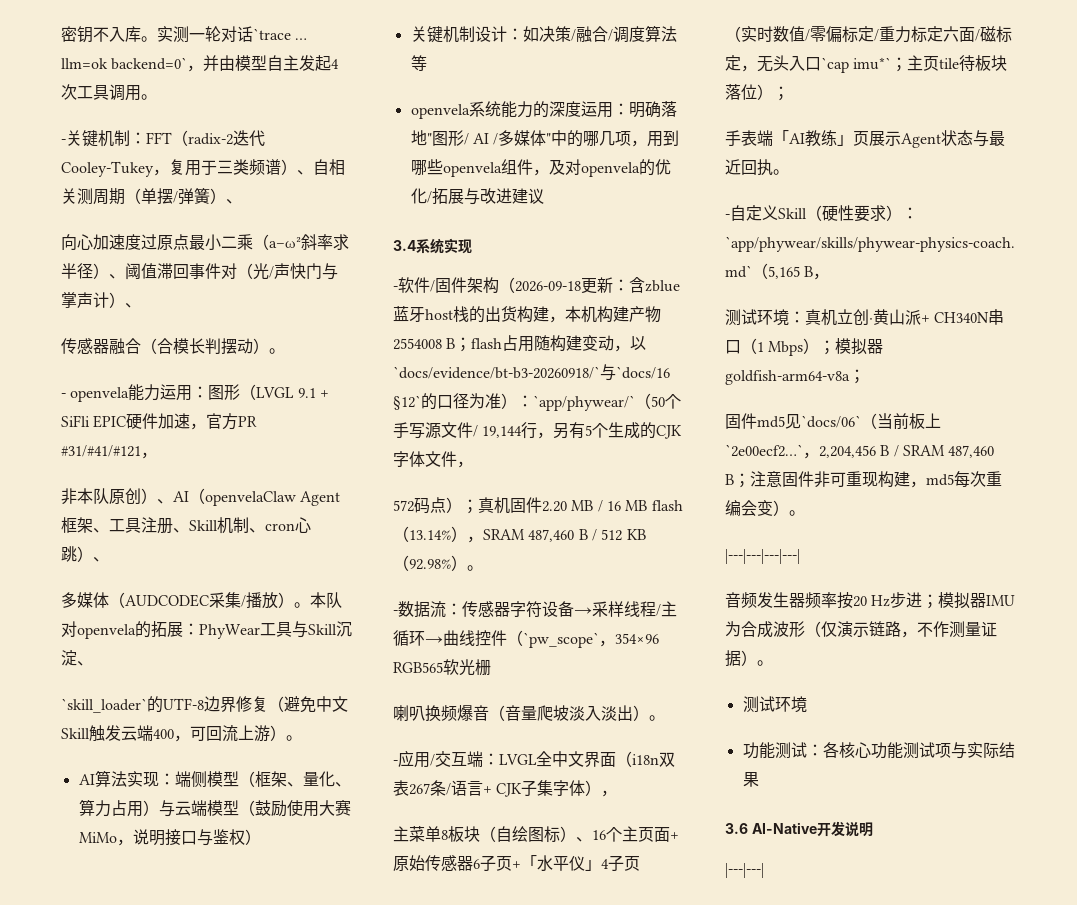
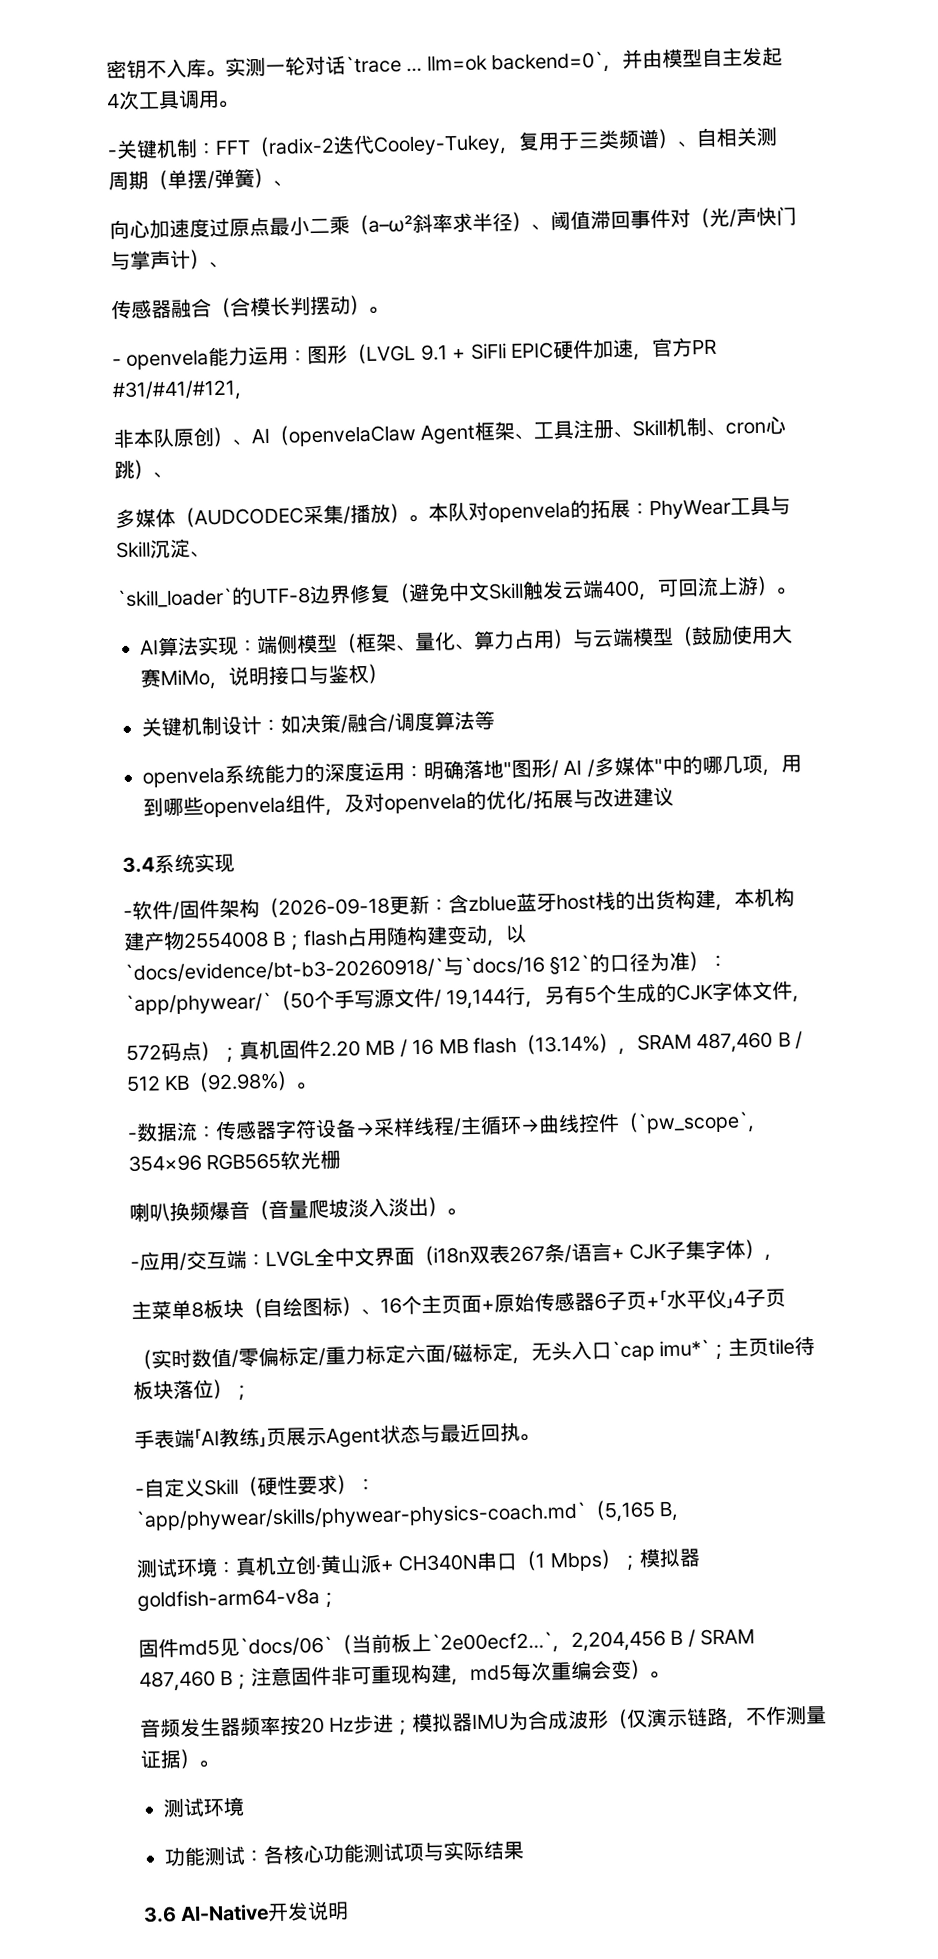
[725,549,800,564] // |---|---|---|---| -> (671, 1675) none
[725,863,764,878] // |---|---| -> (350, 1911) none

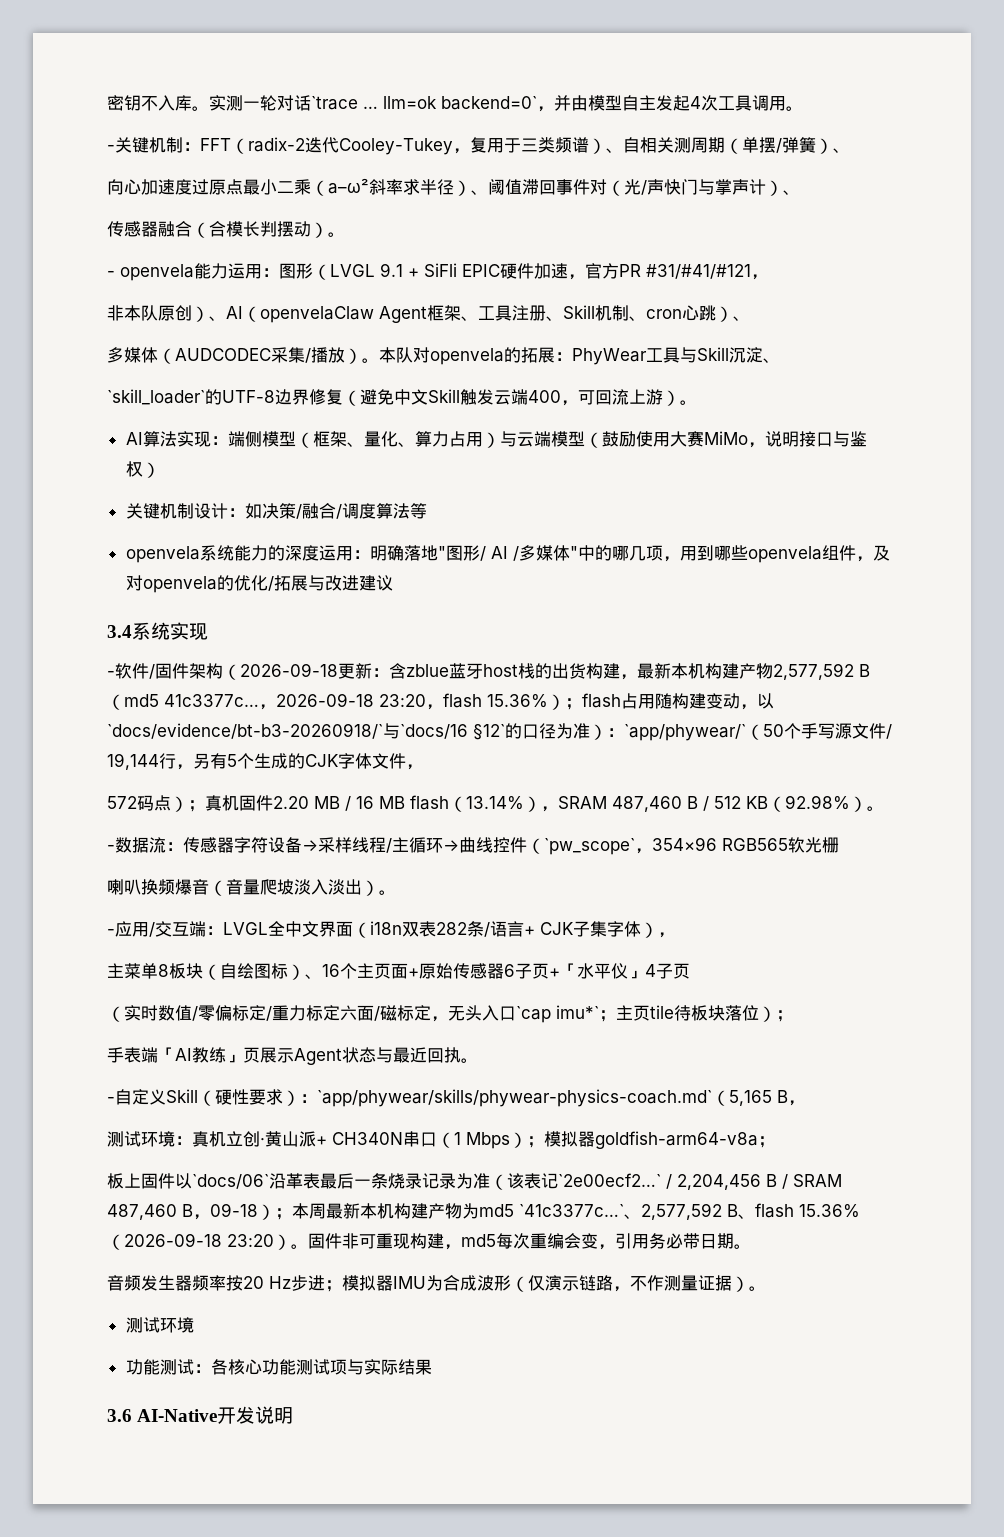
[734,887,795,908] [123,930,287,952] 本机构建产物2554008 B -> [637,663,870,680] [107,693,565,710] 最新本机构建产物2,577,592 B（md5 41c3377c…，2026-09-18 23:20，flash 15.36%）
[509,1245,545,1263] 267 -> [436,922,467,935] 282
[138,1631,572,1658] 固件md5见`docs/06`（当前板上`2e00ecf2…`， -> [107,1173,672,1190] 板上固件以`docs/06`沿革表最后一条烧录记录为准（该表记`2e00ecf2…` /
[232,1666,293,1690] ；注意 -> [193,1203,860,1220] [107,1233,308,1250] ，09-18）；本周最新本机构建产物为md5 `41c3377c…`、2,577,592 B、flash 15.36%（2026-09-18 23:20）。
[630,1659,652,1680] ） -> [598,1233,734,1250] ，引用务必带日期

